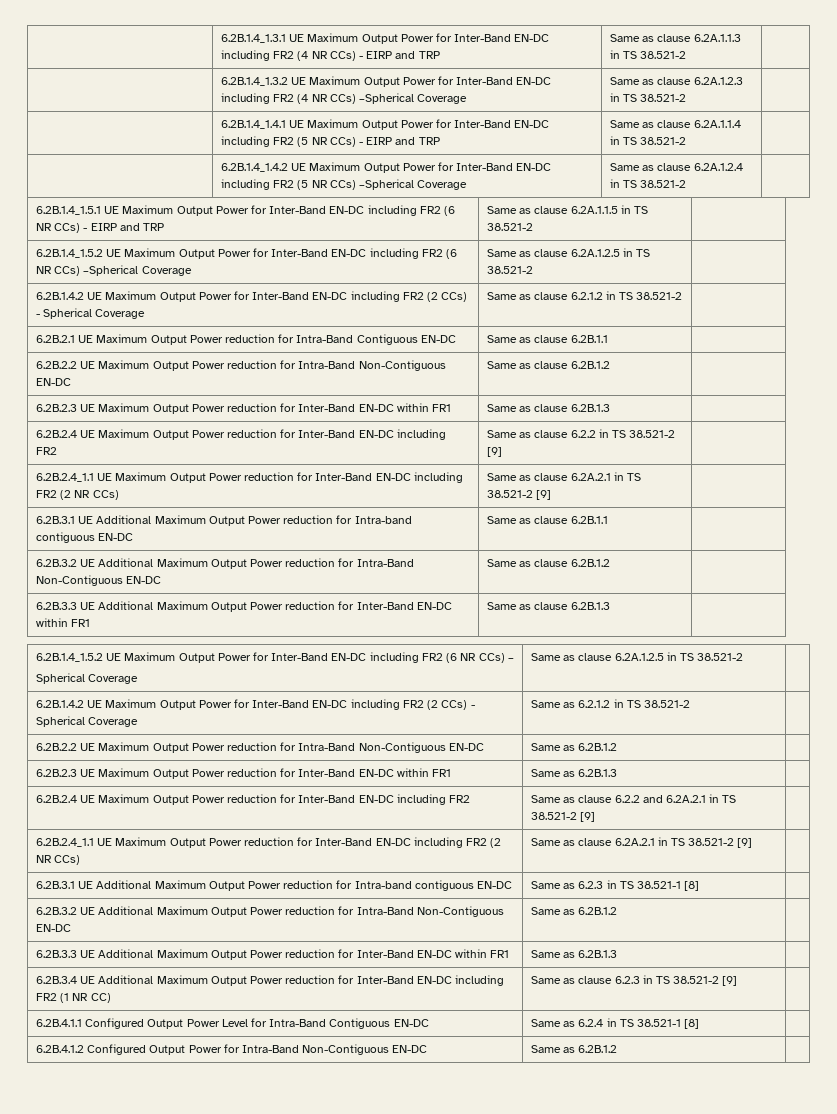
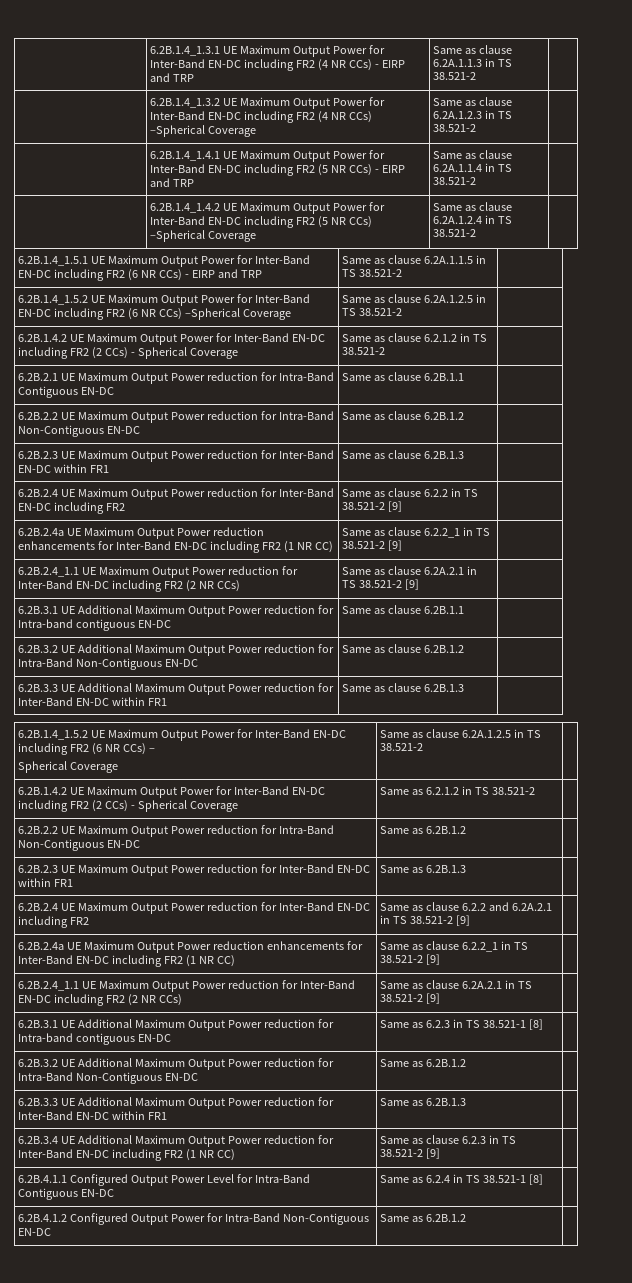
(502, 452) none -> [18,527,265,539] [18,541,334,553] [342,527,491,538] [342,540,403,551] // 6.2B.2.4a UE Maximum Output Power reduction enhancements for Inter-Band EN-DC including FR2 (1 NR CC) | Same as clause 6.2.2_1 in TS 38.521-2 [9] |
(596, 817) none -> [18,941,364,953] [18,955,236,967] [380,941,529,952] [380,954,441,965] // 6.2B.2.4a UE Maximum Output Power reduction enhancements for Inter-Band EN-DC including FR2 (1 NR CC) | Same as clause 6.2.2_1 in TS 38.521-2 [9] |

